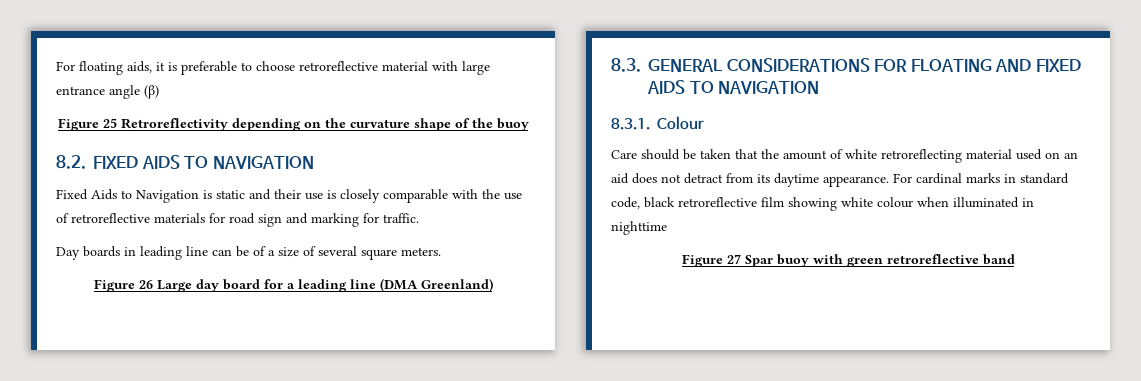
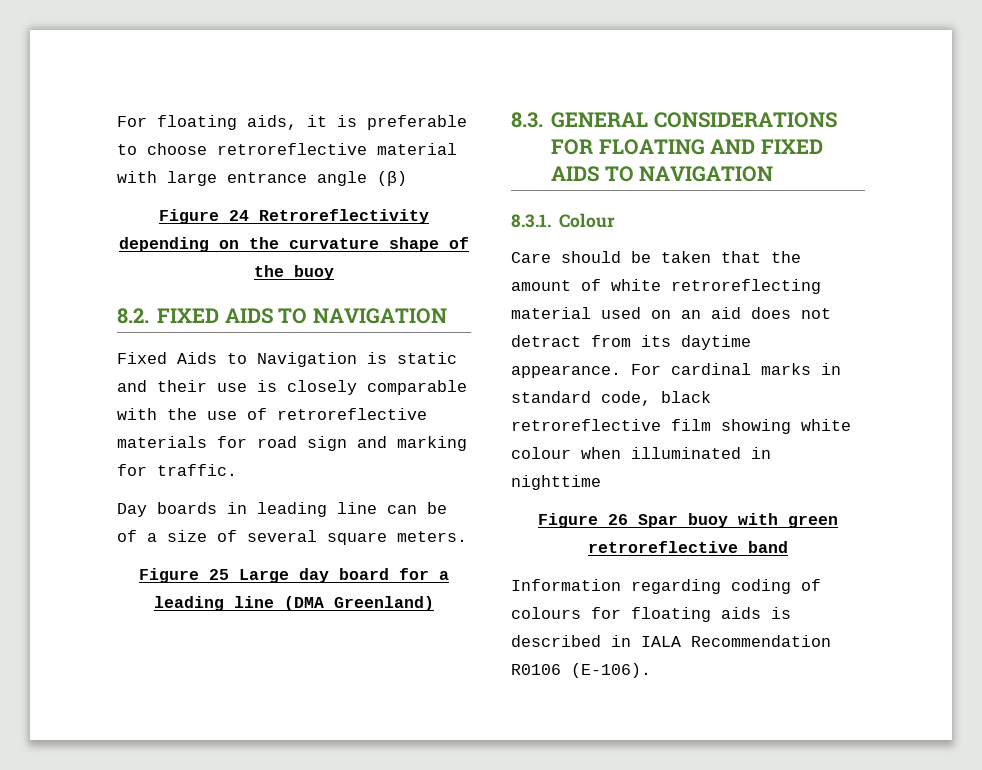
[102,118,117,128] 25 -> [229,210,249,221] 24
[138,280,153,289] 26 -> [209,569,229,580] 25
[726,254,741,264] 27 -> [608,514,628,525] 26
(1015, 259) none -> [511,579,821,594] [511,607,791,622] [511,635,831,647] [511,663,651,678] // Information regarding coding of colours for floating aids is described in IALA Recommendation R0106 (E-106).

